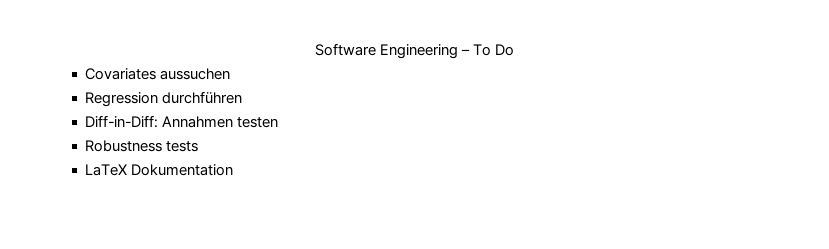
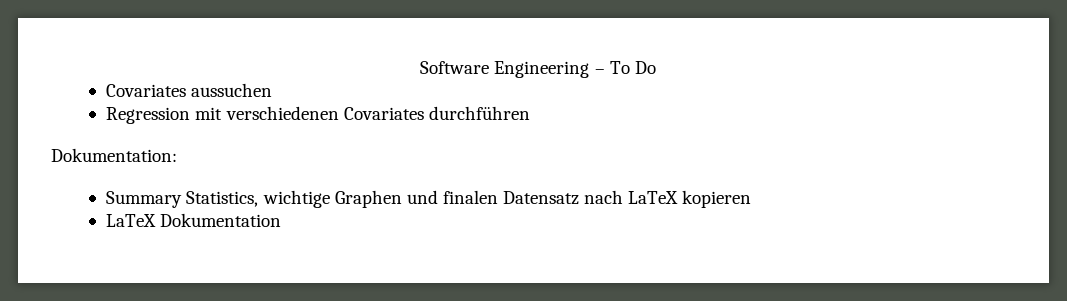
[162,91,243,104] [85,115,279,128] [85,140,199,152] durchführen // Diff-in-Diff: Annahmen testen // Robustness tests -> [195,106,530,120] [51,148,177,162] [106,190,752,208] mit verschiedenen Covariates durchführen // Dokumentation: // Summary Statistics, wichtige Graphen und finalen Datensatz nach LaTeX kopieren

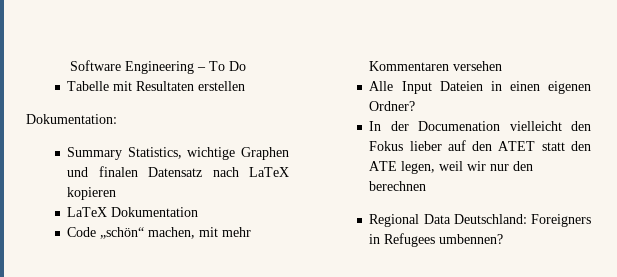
[106,83,273,97] [106,106,530,124] Covariates aussuchen // Regression mit verschiedenen Covariates durchführen -> [67,81,246,91] Tabelle mit Resultaten erstellen
(282, 220) none -> [67,227,252,239] [369,61,503,71] [369,81,591,94] [369,101,416,111] [369,121,591,131] [369,140,591,151] [369,161,534,174] [369,181,427,191] [369,214,591,227] [369,233,504,247] // Code „schön“ machen, mit mehr Kommentaren versehen // Alle Input Dateien in einen eigenen Ordner? // In der Documenation vielleicht den Fokus lieber auf den ATET statt den ATE legen, weil wir nur den berechnen // Regional Data Deutschland: Foreigners in Refugees umbennen?

